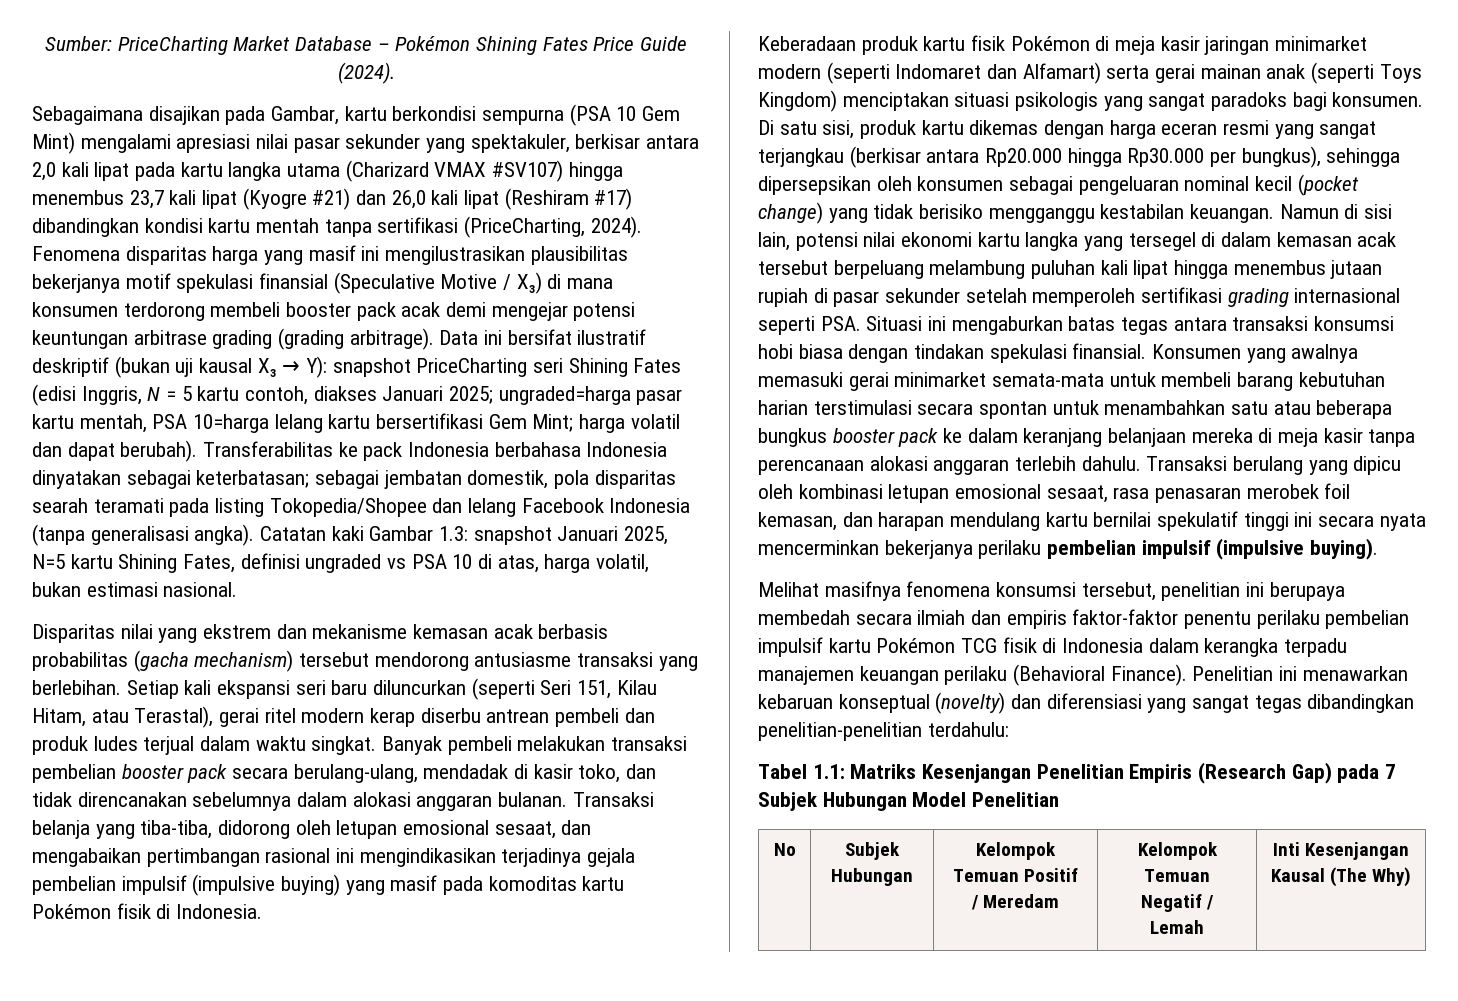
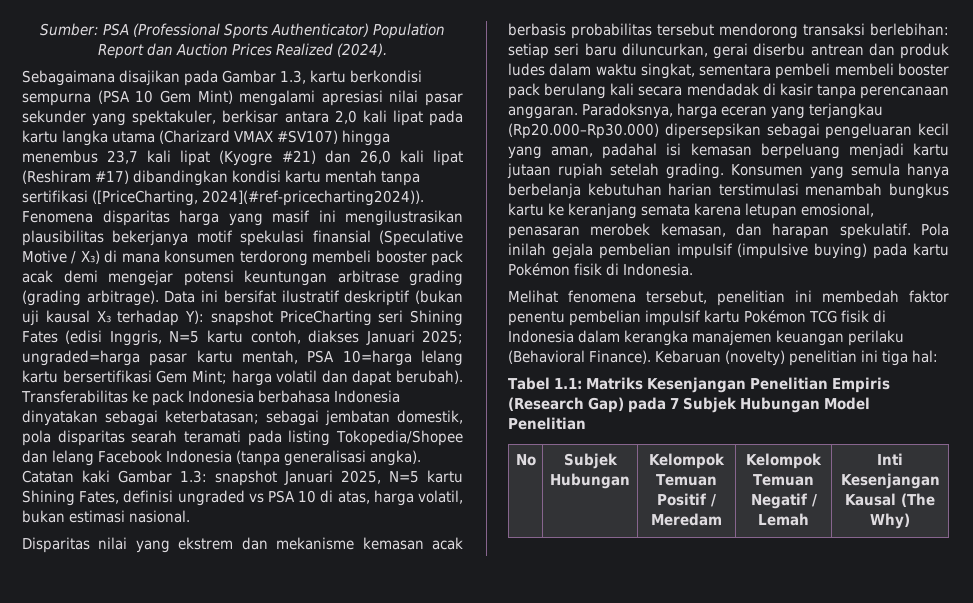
[117,36,688,55] PriceCharting Market Database – Pokémon Shining Fates Price Guide -> [102,23,446,39] [97,43,334,59] PSA (Professional Sports Authenticator) Population Report dan Auction Prices Realized
[271,106,340,125] Gambar, -> [222,70,307,84] Gambar 1.3,
[464,216,642,238] (PriceCharting, 2024). -> [92,190,425,206] ([PriceCharting, 2024](#ref-pricecharting2024)).
[282,361,301,373] → -> [117,310,180,326] terhadap
[147,386,192,401] N = 5 -> [169,331,200,343] N=5
[133,650,698,672] [32,678,657,700] [32,706,416,728] (gacha mechanism) tersebut mendorong antusiasme transaksi yang berlebihan. Setiap kali ekspansi seri baru diluncurkan (seperti Seri 151, Kilau Hitam, atau Terastal), gerai ritel modern kerap -> [657,23,949,39] [508,43,748,59] tersebut mendorong transaksi berlebihan: setiap seri baru diluncurkan, gerai
[555,708,620,727] pembeli -> (864, 50) none
[143,736,195,755] terjual -> (545, 69) none
[311,736,688,755] [32,764,657,783] [32,792,654,811] [32,820,592,839] [32,848,582,867] singkat. Banyak pembeli melakukan transaksi pembelian booster pack secara berulang-ulang, mendadak di kasir toko, dan tidak direncanakan sebelumnya dalam alokasi anggaran bulanan. Transaksi belanja yang tiba-tiba, didorong oleh letupan emosional sesaat, dan mengabaikan pertimbangan rasional ini mengindikasikan terjadinya -> [640,63,949,79] [508,83,949,99] [508,103,884,119] [508,123,949,139] [508,143,949,159] [507,163,949,179] [508,183,949,199] [508,203,875,219] [508,223,949,239] [508,243,546,256] singkat, sementara pembeli membeli booster pack berulang kali secara mendadak di kasir tanpa perencanaan anggaran. Paradoksnya, harga eceran yang terjangkau (Rp20.000–Rp30.000) dipersepsikan sebagai pengeluaran kecil yang aman, padahal isi kemasan berpeluang menjadi kartu jutaan rupiah setelah grading. Konsumen yang semula hanya berbelanja kebutuhan harian terstimulasi menambah bungkus kartu ke keranjang semata karena letupan emosional, penasaran merobek kemasan, dan harapan spekulatif. Pola inilah
[345,875,577,895] yang masif pada komoditas -> [873,243,908,259] pada
[758,35,1368,55] [758,62,1422,84] [758,90,1424,112] [758,120,1377,139] [758,146,1401,168] [758,174,1359,196] [758,202,1393,224] [758,232,1397,251] [758,260,1383,279] [758,287,1401,307] [758,316,1395,335] [758,343,1359,363] [758,372,1385,391] [758,400,1393,419] [758,428,1416,447] [758,456,1402,475] [758,483,1351,503] [758,511,1426,531] [758,538,1379,560] [758,581,1345,601] [758,609,1320,629] Keberadaan produk kartu fisik Pokémon di meja kasir jaringan minimarket modern (seperti Indomaret dan Alfamart) serta gerai mainan anak (seperti Toys Kingdom) menciptakan situasi psikologis yang sangat paradoks bagi konsumen. Di satu sisi, produk kartu dikemas dengan harga eceran resmi yang sangat terjangkau (berkisar antara Rp20.000 hingga Rp30.000 per bungkus), sehingga dipersepsikan oleh konsumen sebagai pengeluaran nominal kecil (pocket change) yang tidak berisiko mengganggu kestabilan keuangan. Namun di sisi lain, potensi nilai ekonomi kartu langka yang tersegel di dalam kemasan acak tersebut berpeluang melambung puluhan kali lipat hingga menembus jutaan rupiah di pasar sekunder setelah memperoleh sertifikasi grading internasional seperti PSA. Situasi ini mengaburkan batas tegas antara transaksi konsumsi hobi biasa dengan tindakan spekulasi finansial. Konsumen yang awalnya memasuki gerai minimarket semata-mata untuk membeli barang kebutuhan harian terstimulasi secara spontan untuk menambahkan satu atau beberapa bungkus booster pack ke dalam keranjang belanjaan mereka di meja kasir tanpa perencanaan alokasi anggaran terlebih dahulu. Transaksi berulang yang dipicu oleh kombinasi letupan emosional sesaat, rasa penasaran merobek foil kemasan, dan harapan mendulang kartu bernilai spekulatif tinggi ini secara nyata mencerminkan bekerjanya perilaku pembelian impulsif (impulsive buying). // Melihat masifnya fenomena konsumsi tersebut, penelitian ini berupaya membedah secara ilmiah dan empiris faktor-faktor penentu perilaku -> [508,290,949,306] [508,311,565,326] Melihat fenomena tersebut, penelitian ini membedah faktor penentu
[1284,638,1348,657] terpadu -> (689, 338) none
[1192,666,1408,681] [758,692,1415,714] [758,722,1009,741] Penelitian ini menawarkan kebaruan konseptual (novelty) dan diferensiasi yang sangat tegas dibandingkan penelitian-penelitian terdahulu: -> [655,350,939,366] Kebaruan (novelty) penelitian ini tiga hal:

